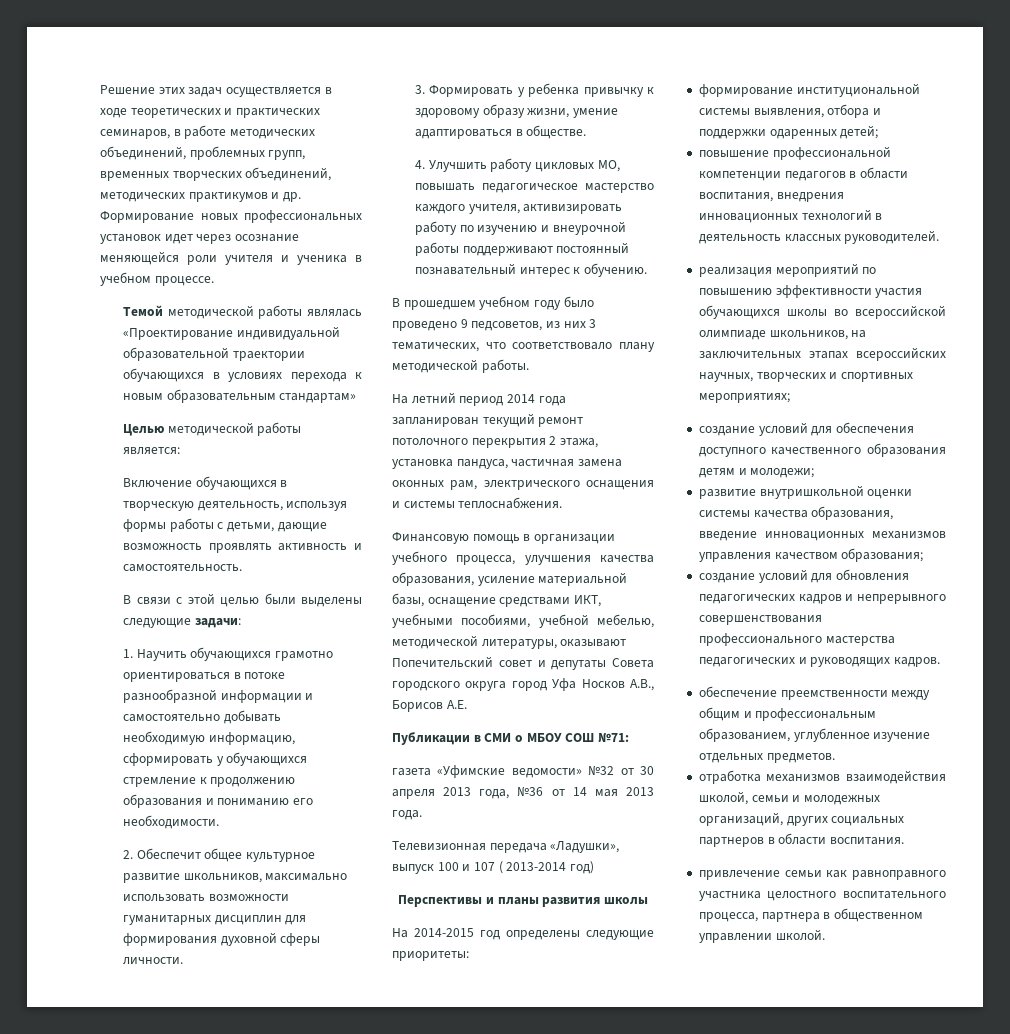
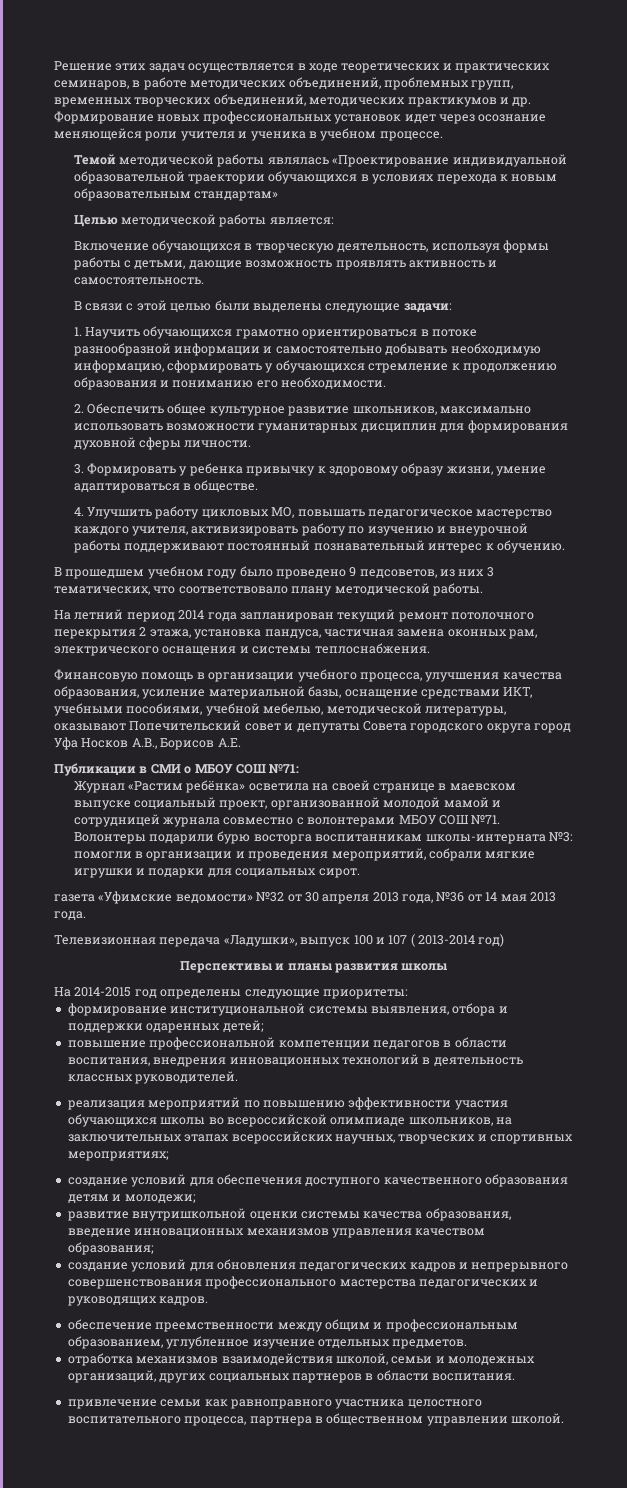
[136,848,201,859] Обеспечит -> [87,403,165,414] Обеспечить
(629, 738) none -> [73,780,516,793] [73,797,501,810] [73,814,501,827] [73,831,573,844] [73,848,536,861] [73,868,360,878] // Журнал «Растим ребёнка» осветила на своей странице в маевском выпуске социальный проект, организованной молодой мамой и сотрудницей журнала совместно с волонтерами МБОУ СОШ №71. Волонтеры подарили бурю восторга воспитанникам школы-интерната №3: помогли в организации и проведения мероприятий, собрали мягкие игрушки и подарки для социальных сирот.

